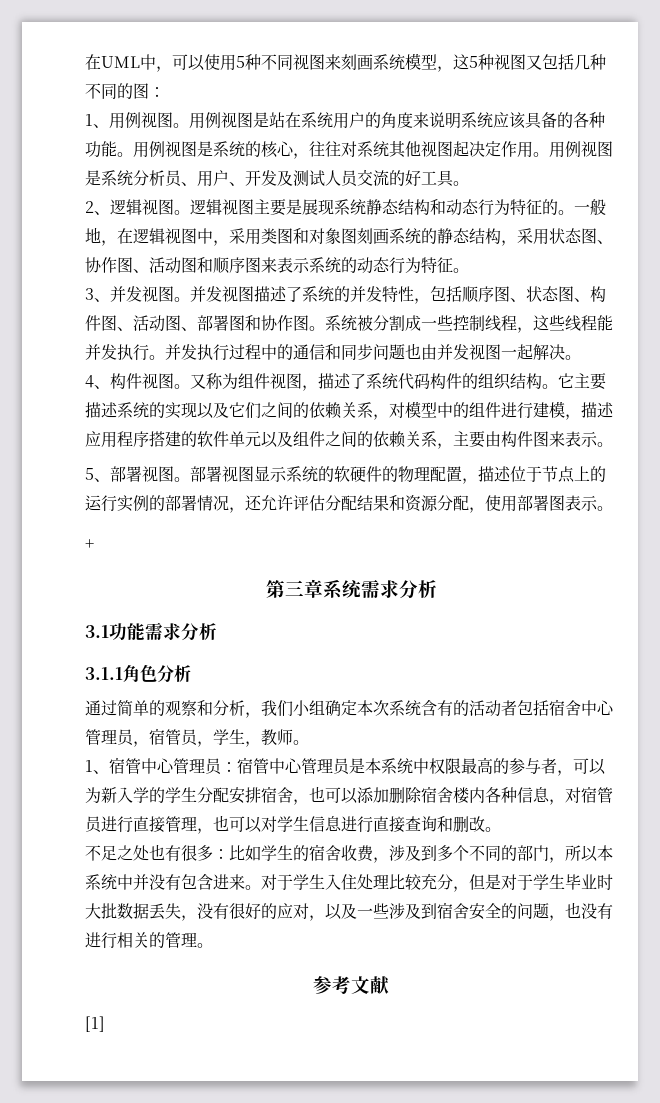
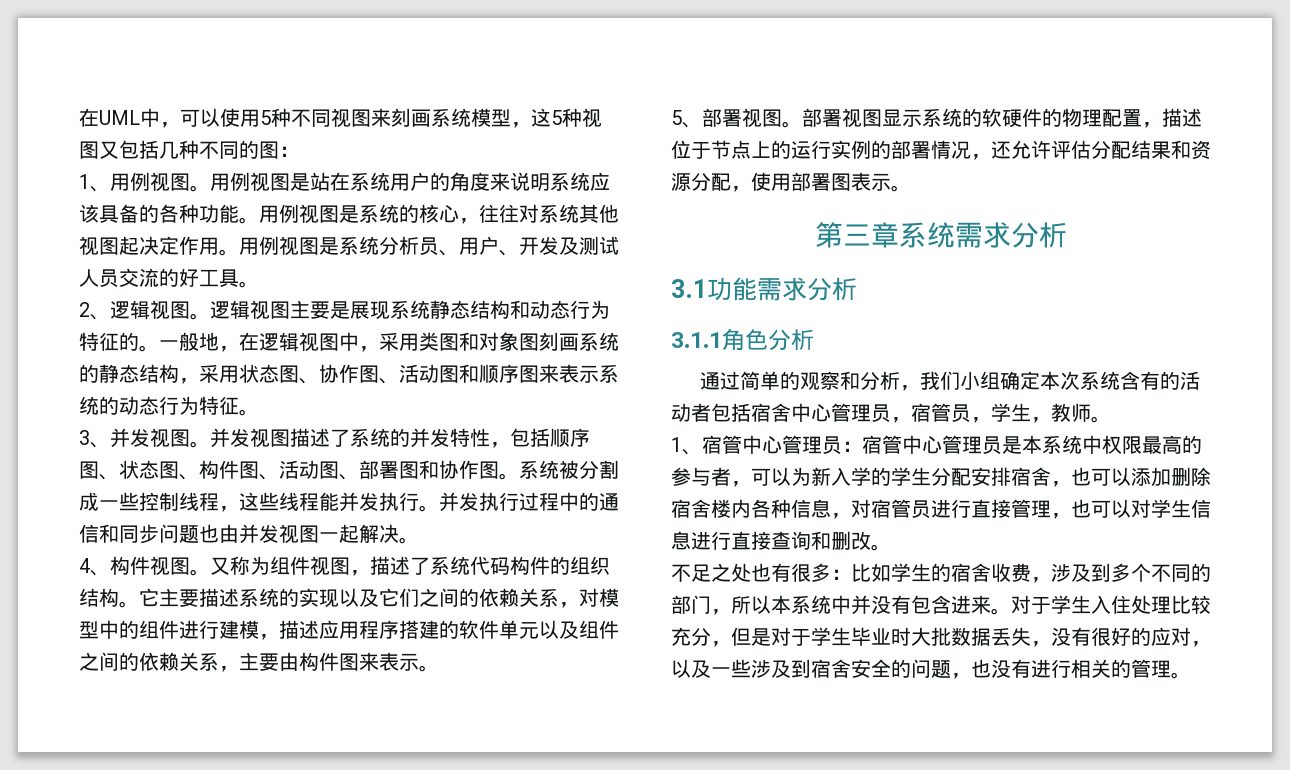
[85,539,94,549] // + -> (911, 188) none
[313,976,390,994] [85,1016,105,1032] // 参考文献 // [1] -> (1191, 675) none

